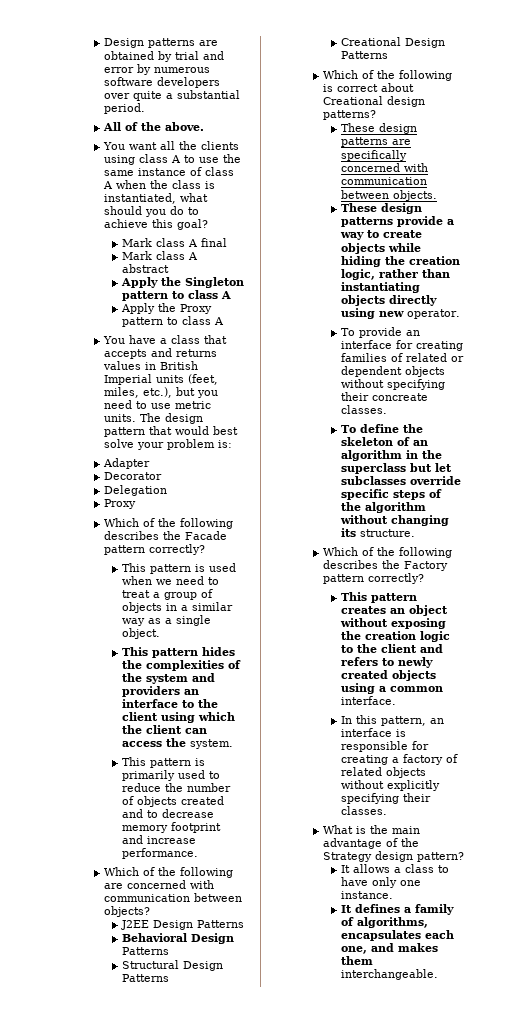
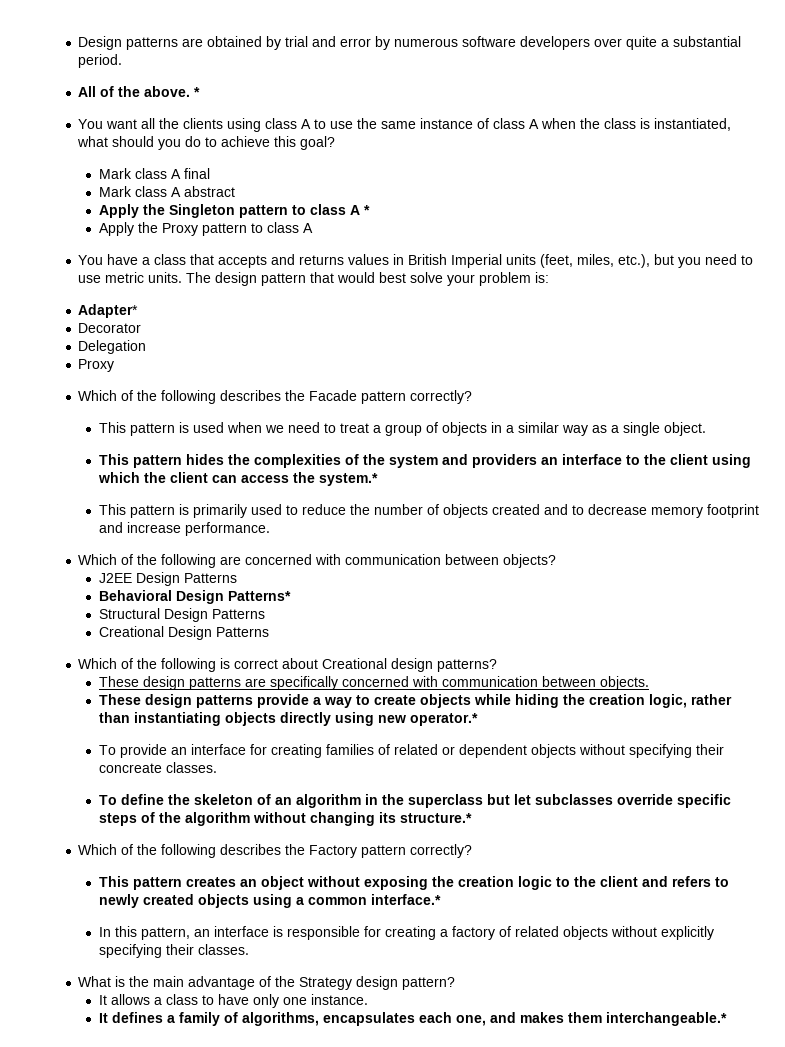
(204, 126) none -> [194,87,201,97] *
(232, 295) none -> [363,205,370,215] *
[102,458,150,469] Adapter -> [78,304,139,318] Adapter*
[190,739,234,749] system. -> [318,473,378,486] system.*
[122,947,170,955] Patterns -> [227,591,291,601] Patterns*
[407,309,461,319] operator. -> [409,713,478,726] operator.*
[360,529,416,537] structure. -> [399,813,472,823] structure.*
[341,696,397,705] interface. -> [370,894,441,905] interface.*
[341,969,439,980] interchangeable. -> [605,1012,727,1026] interchangeable.*

